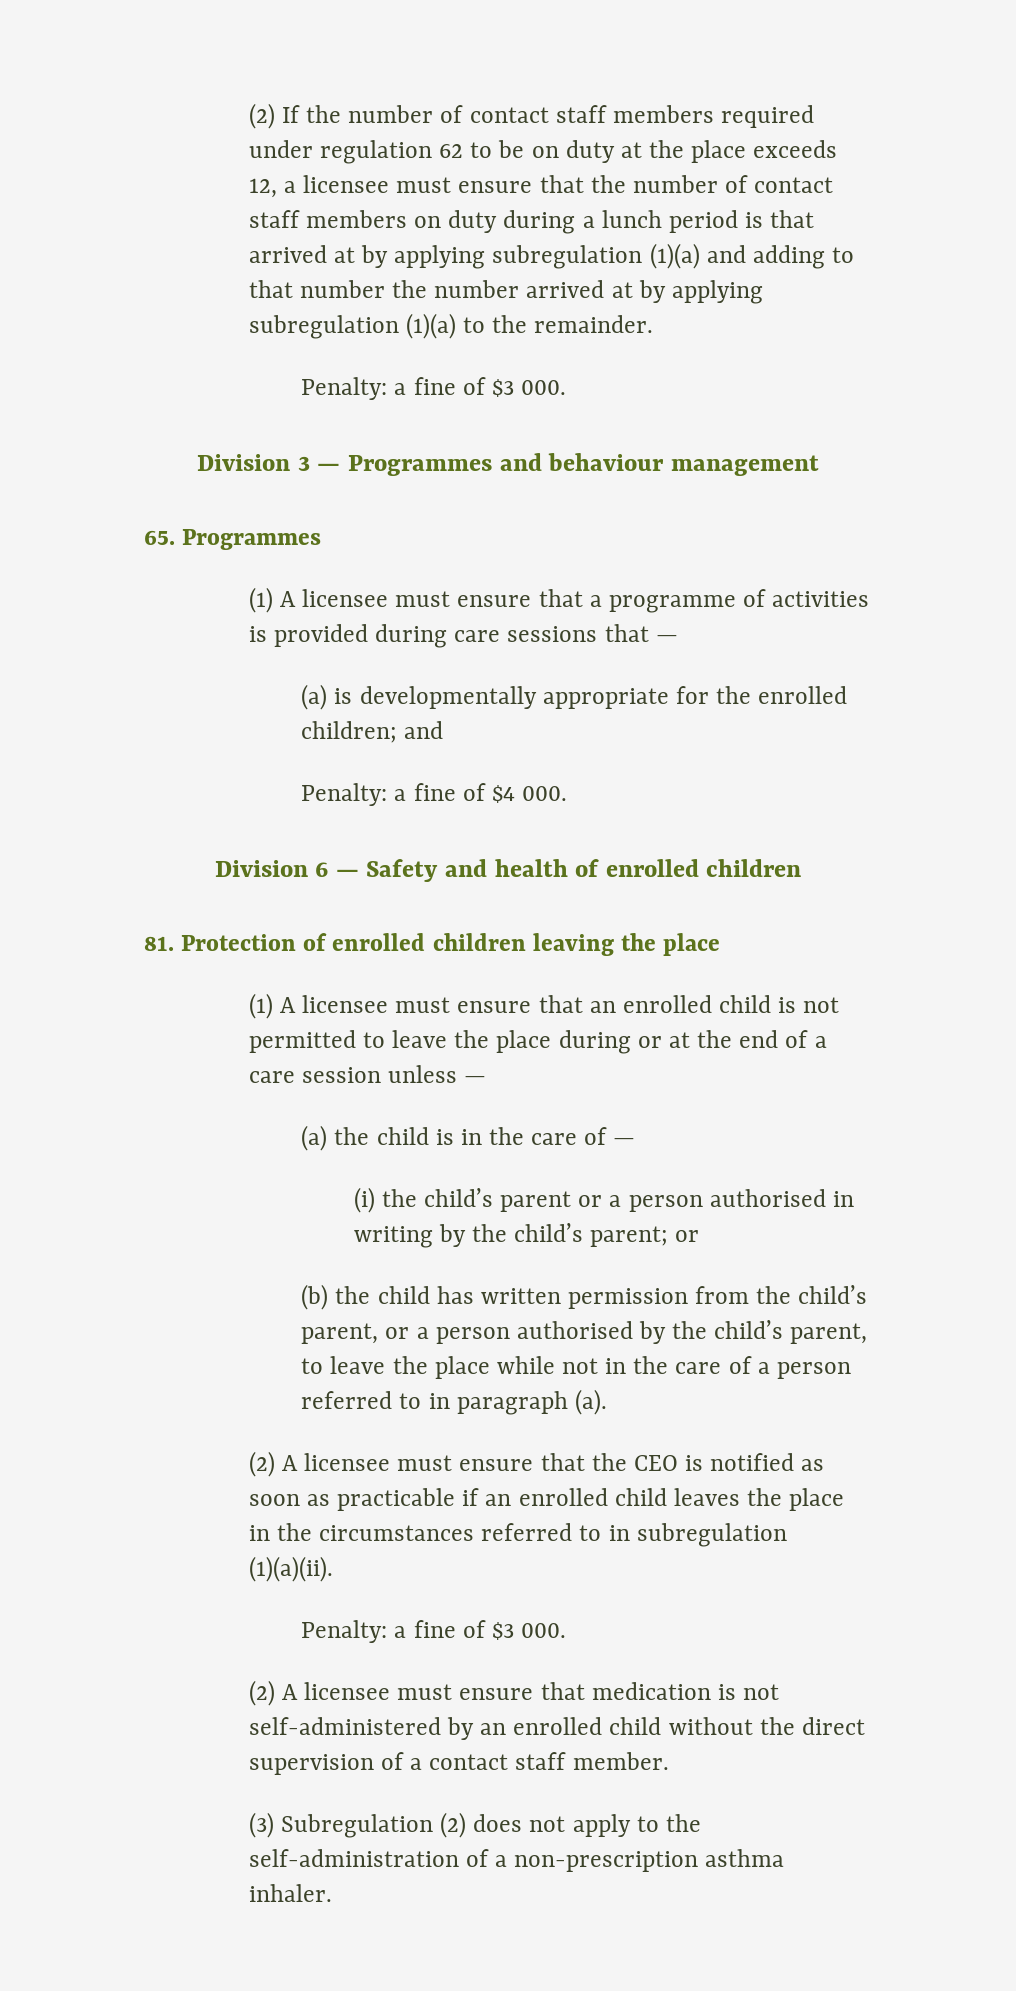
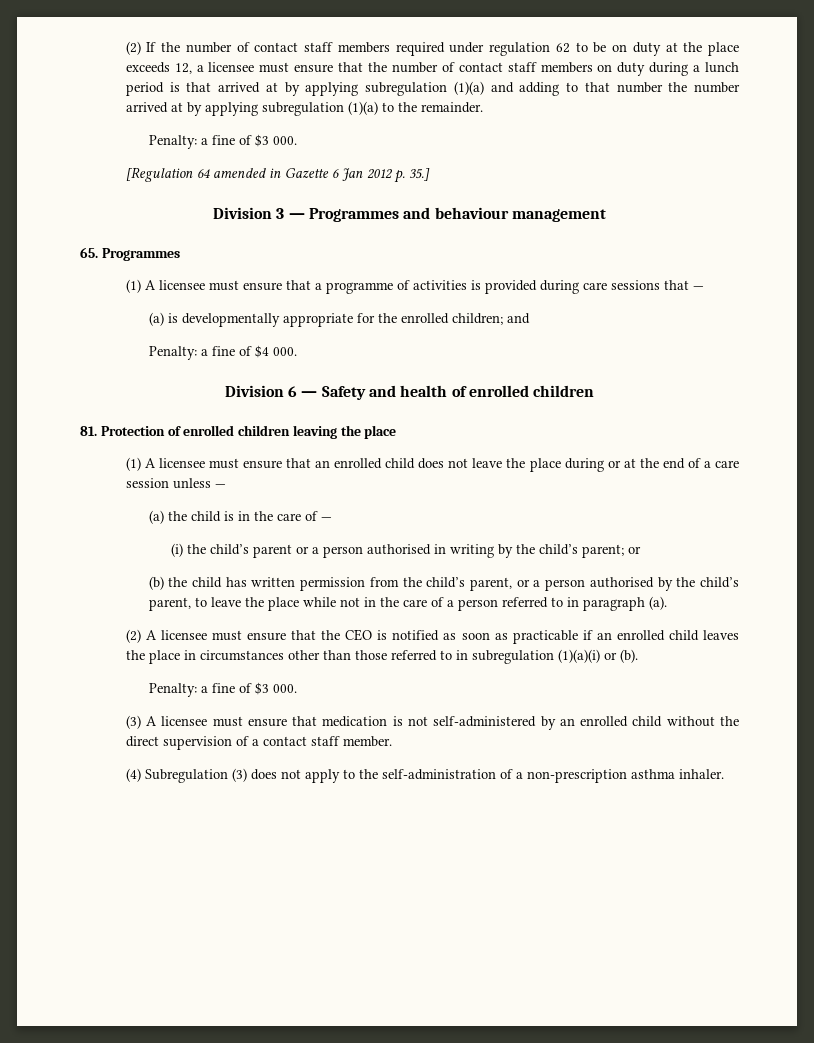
(567, 387) none -> [125,167,430,183] // [Regulation 64 amended in Gazette 6 Jan 2012 p. 35.]
[778,997,840,1013] [248,1030,385,1053] is not permitted to -> [418,458,469,469] does not
[276,1523,475,1541] the circumstances -> [199,650,387,661] circumstances other than those
[248,1556,333,1582] [301,1620,567,1643] [248,1680,275,1706] (1)(a)(ii). // Penalty: a fine of $3 000. // (2) -> [557,649,638,663] [148,682,297,697] [125,715,141,729] (1)(a)(i) or (b). // Penalty: a fine of $3 000. // (3)
[248,1812,467,1838] (3) Subregulation (2) -> [125,768,247,783] (4) Subregulation (3)

